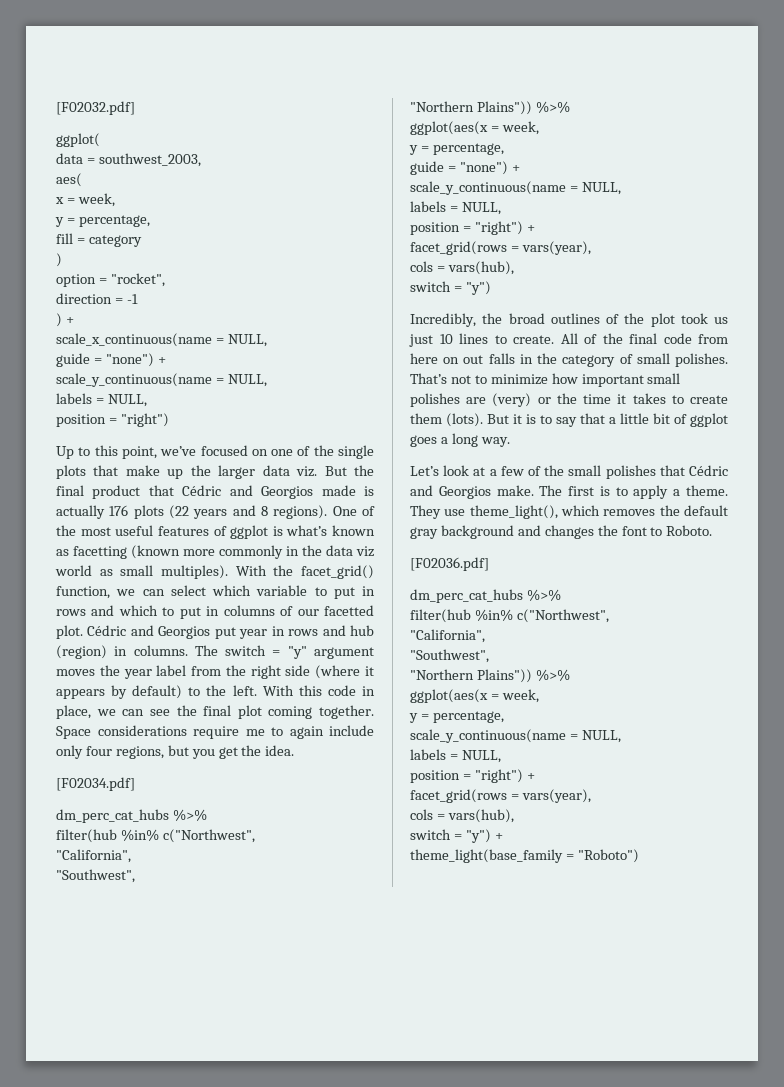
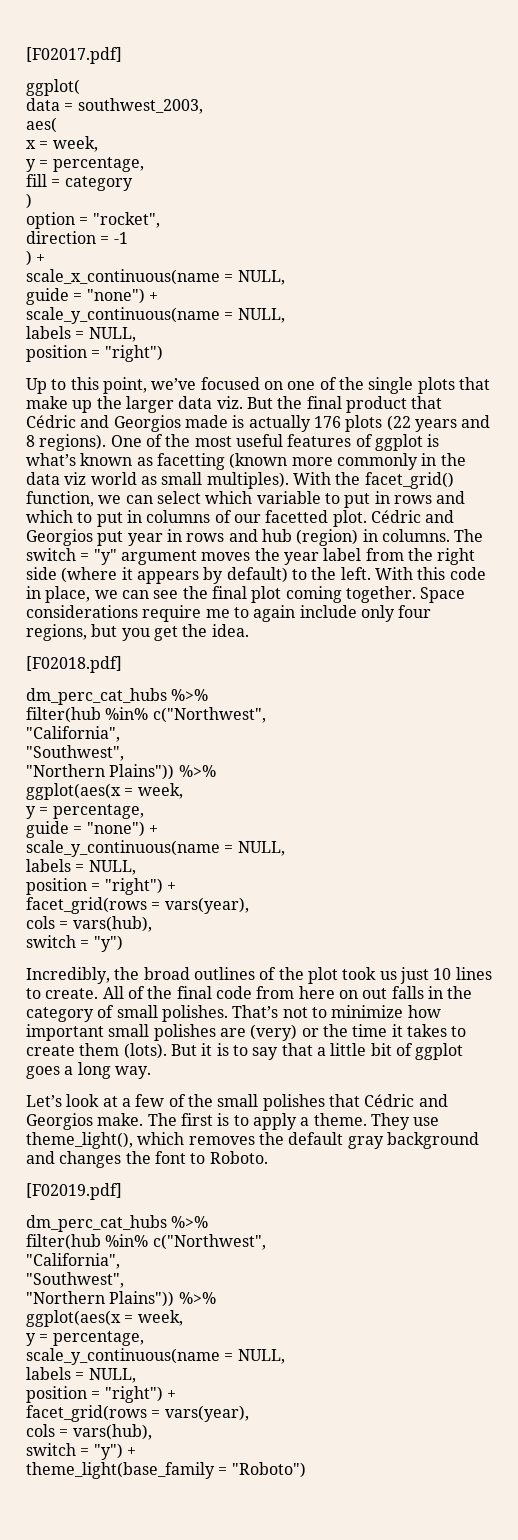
[56,101,135,115] [F02032.pdf] -> [26,47,122,64] [F02017.pdf]
[56,777,135,791] [F02034.pdf] -> [26,656,122,673] [F02018.pdf]
[410,557,489,571] [F02036.pdf] -> [26,1183,122,1200] [F02019.pdf]

